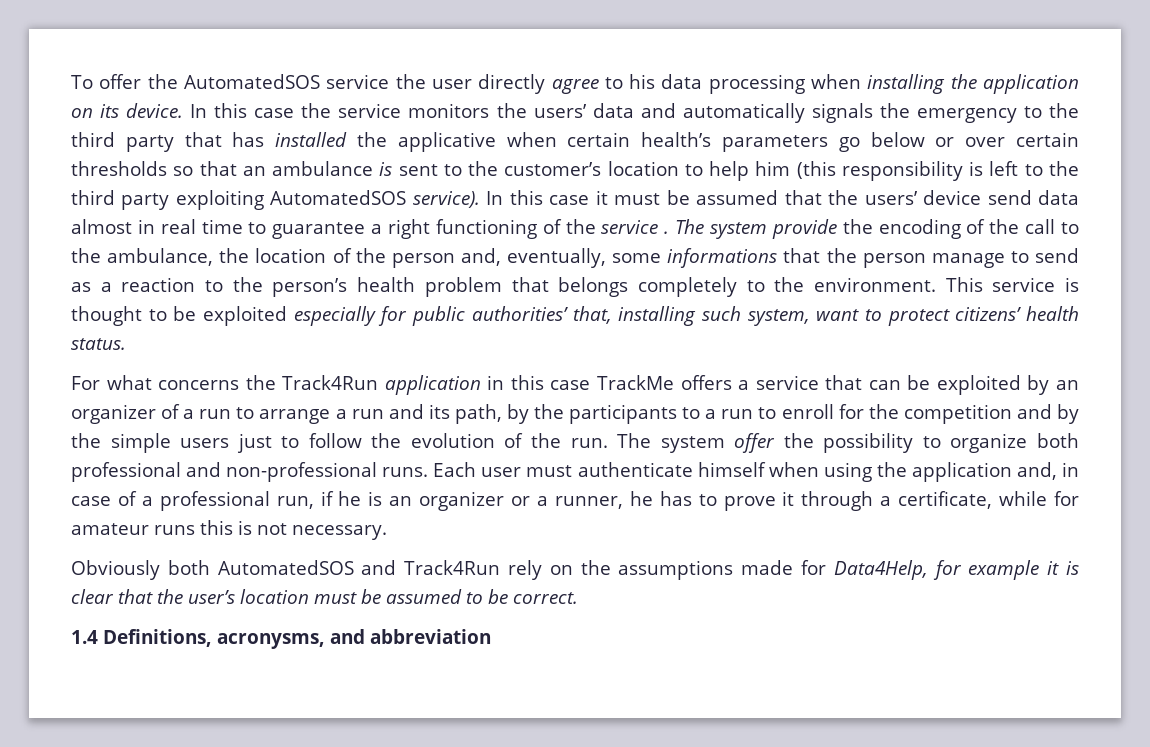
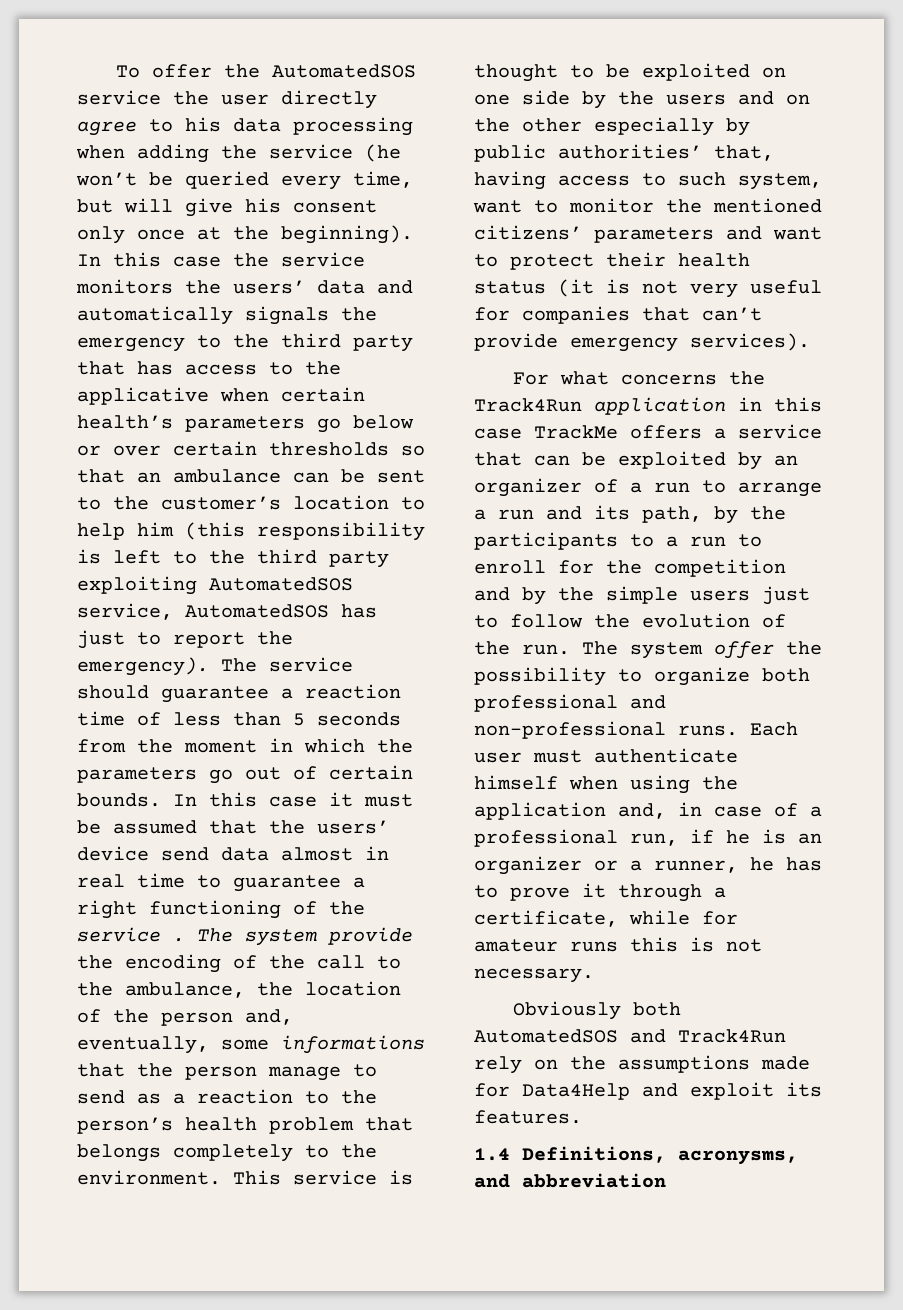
[867,74,1079,94] [71,103,184,118] installing the application on its device. -> [137,144,401,163] [76,171,413,190] [77,198,377,217] [77,225,413,244] adding the service (he won’t be queried every time, but will give his consent only once at the beginning).
[275,132,348,147] installed -> [185,362,293,375] access to
[379,162,393,176] is -> [293,469,365,483] can be
[412,191,480,208] service). -> [77,603,377,620] [77,630,293,649] [77,657,353,676] [77,684,401,703] [77,711,401,726] [77,738,413,753] [77,765,413,784] [77,793,161,807] service, AutomatedSOS has just to report the emergency). The service should guarantee a reaction time of less than 5 seconds from the moment in which the parameters go out of certain bounds.
[293,306,1079,326] [71,338,126,350] especially for public authorities’ that, installing such system, want to protect citizens’ health status. -> [762,67,786,78] [474,90,810,109] [474,117,750,136] [474,144,774,162] [474,171,822,190] [473,198,822,213] [474,225,822,243] [474,252,750,270] [474,279,822,298] [474,306,762,324] [474,333,810,352] on one side by the users and on the other especially by public authorities’ that, having access to such system, want to monitor the mentioned citizens’ parameters and want to protect their health status (it is not very useful for companies that can’t provide emergency services).
[833,560,1080,580] [71,589,579,604] Data4Help, for example it is clear that the user’s location must be assumed to be correct. -> [522,1082,822,1100] [474,1110,582,1124] Data4Help and exploit its features.

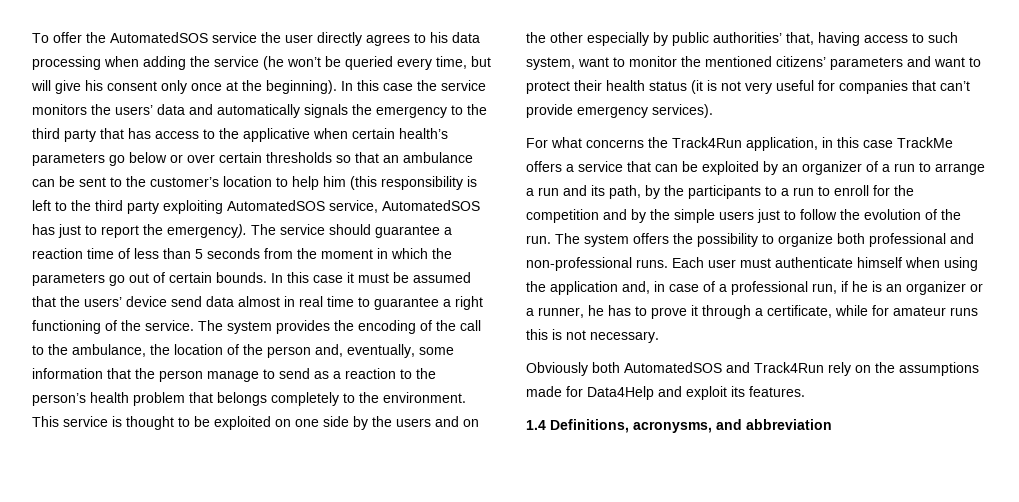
[77,121,137,136] agree -> [366,34,410,46] agrees
[77,927,413,946] service . The system provide -> [145,320,330,334] service. The system provides
[281,1035,425,1054] informations -> [32,368,103,379] information
[594,397,726,415] application -> [746,137,818,151] application,
[714,641,774,659] offer -> [633,233,669,244] offers

